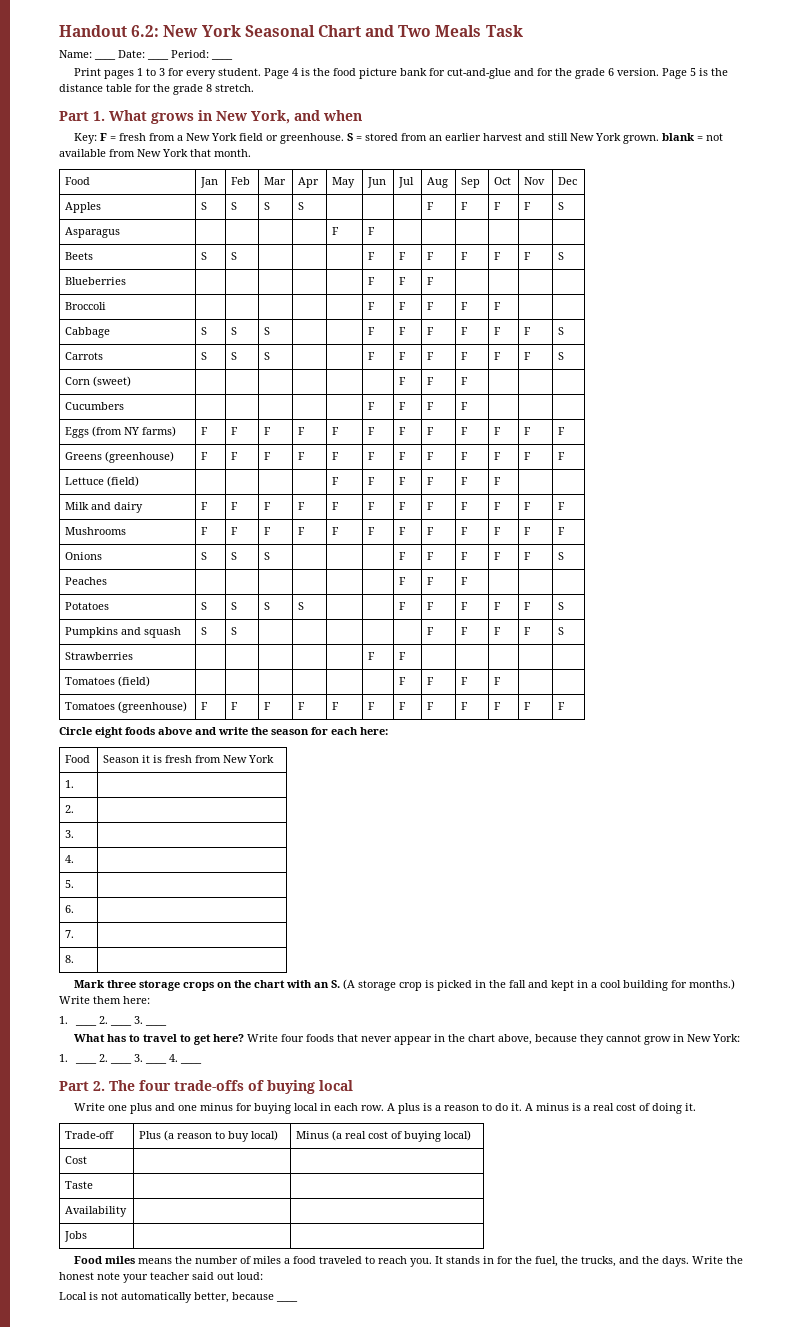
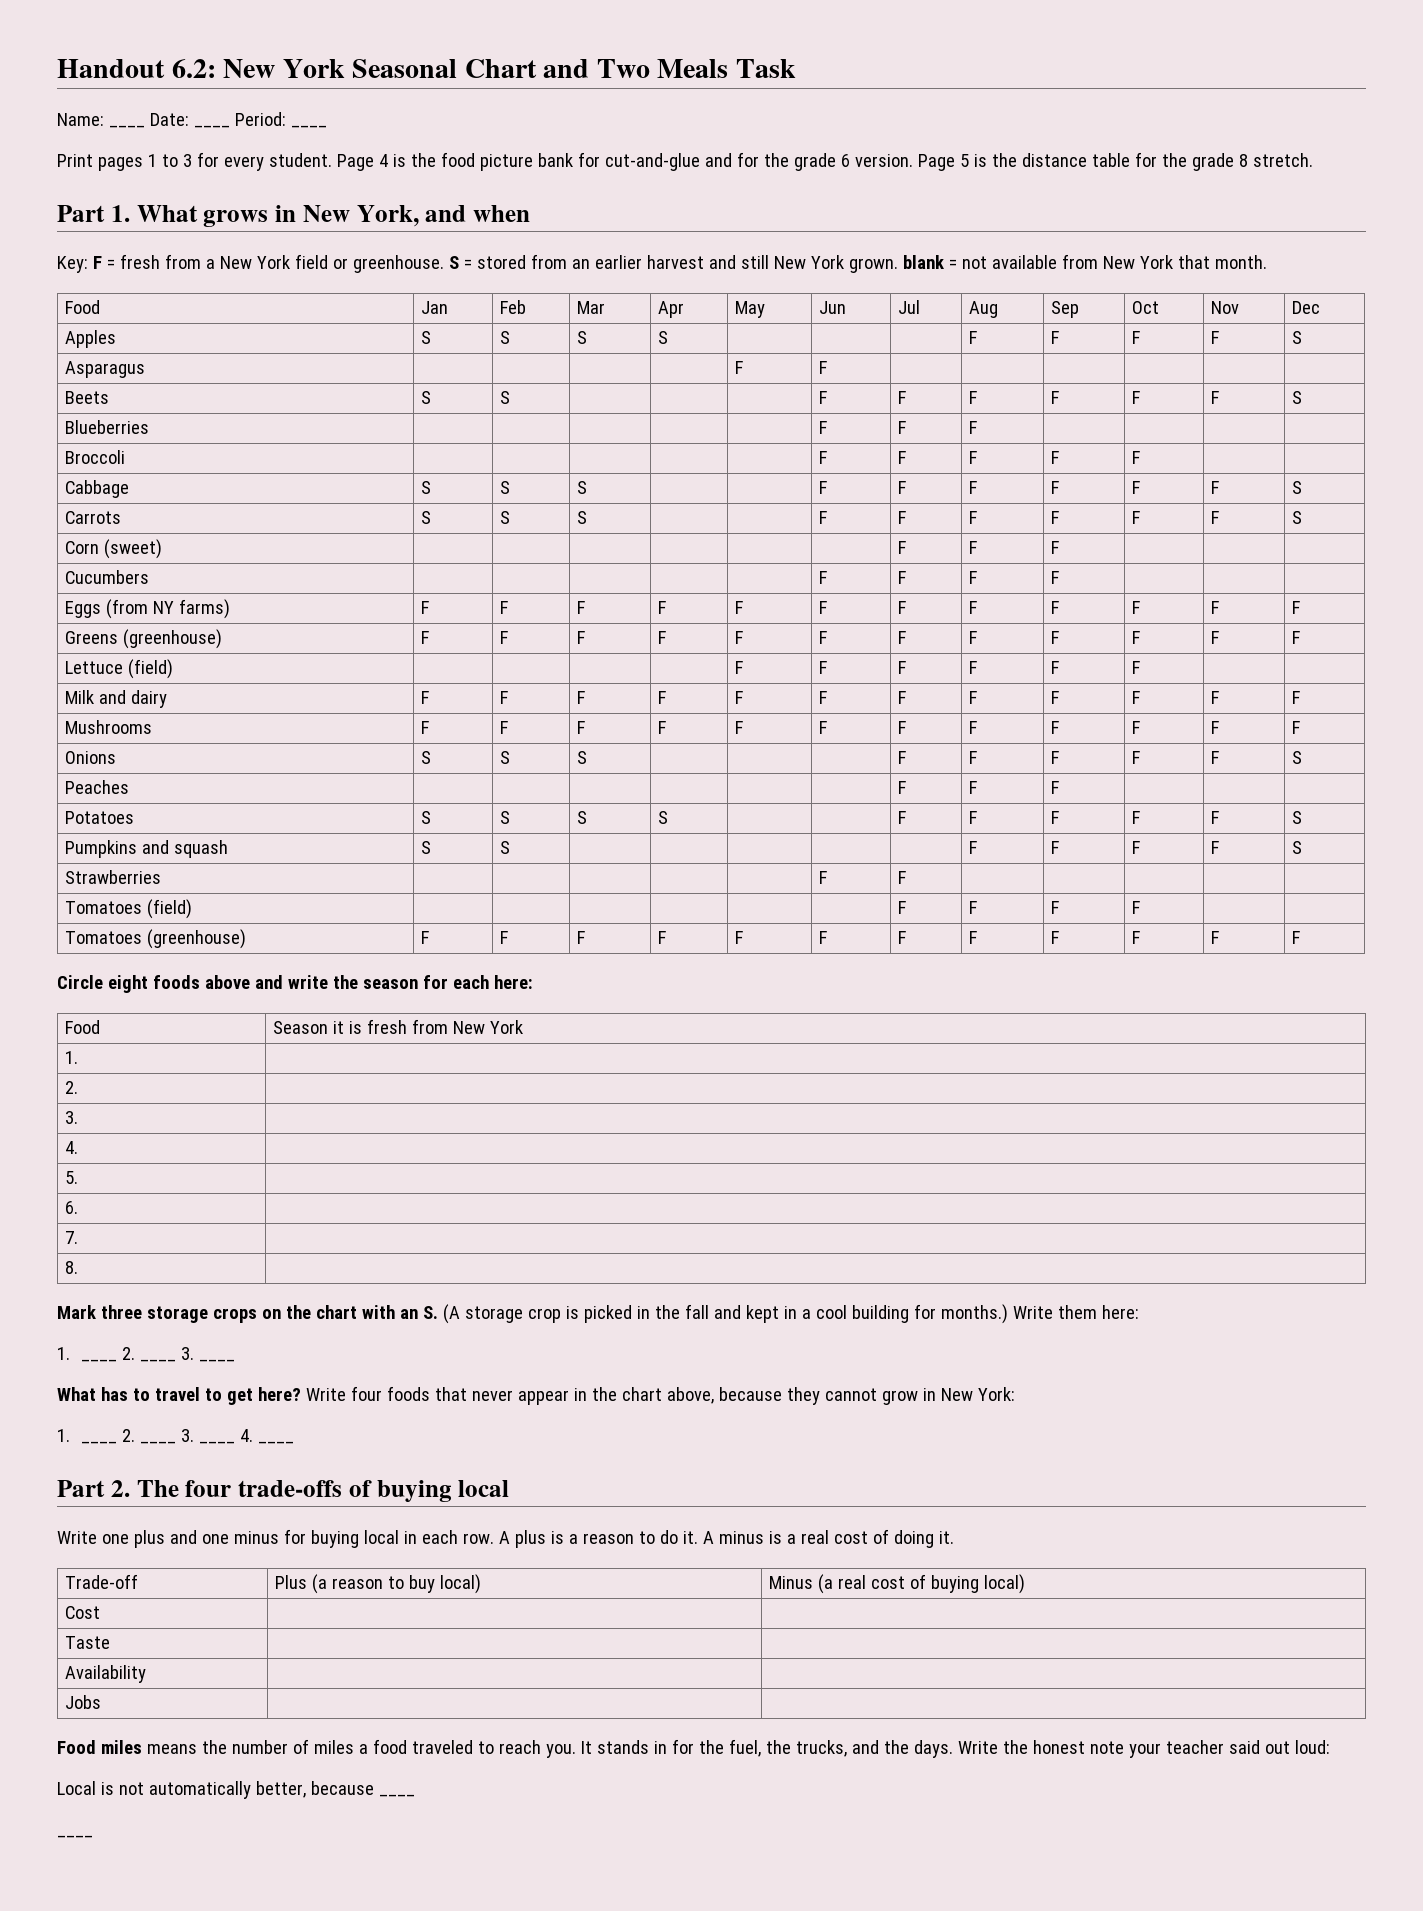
(298, 1301) none -> [57,1835,93,1838] // ____

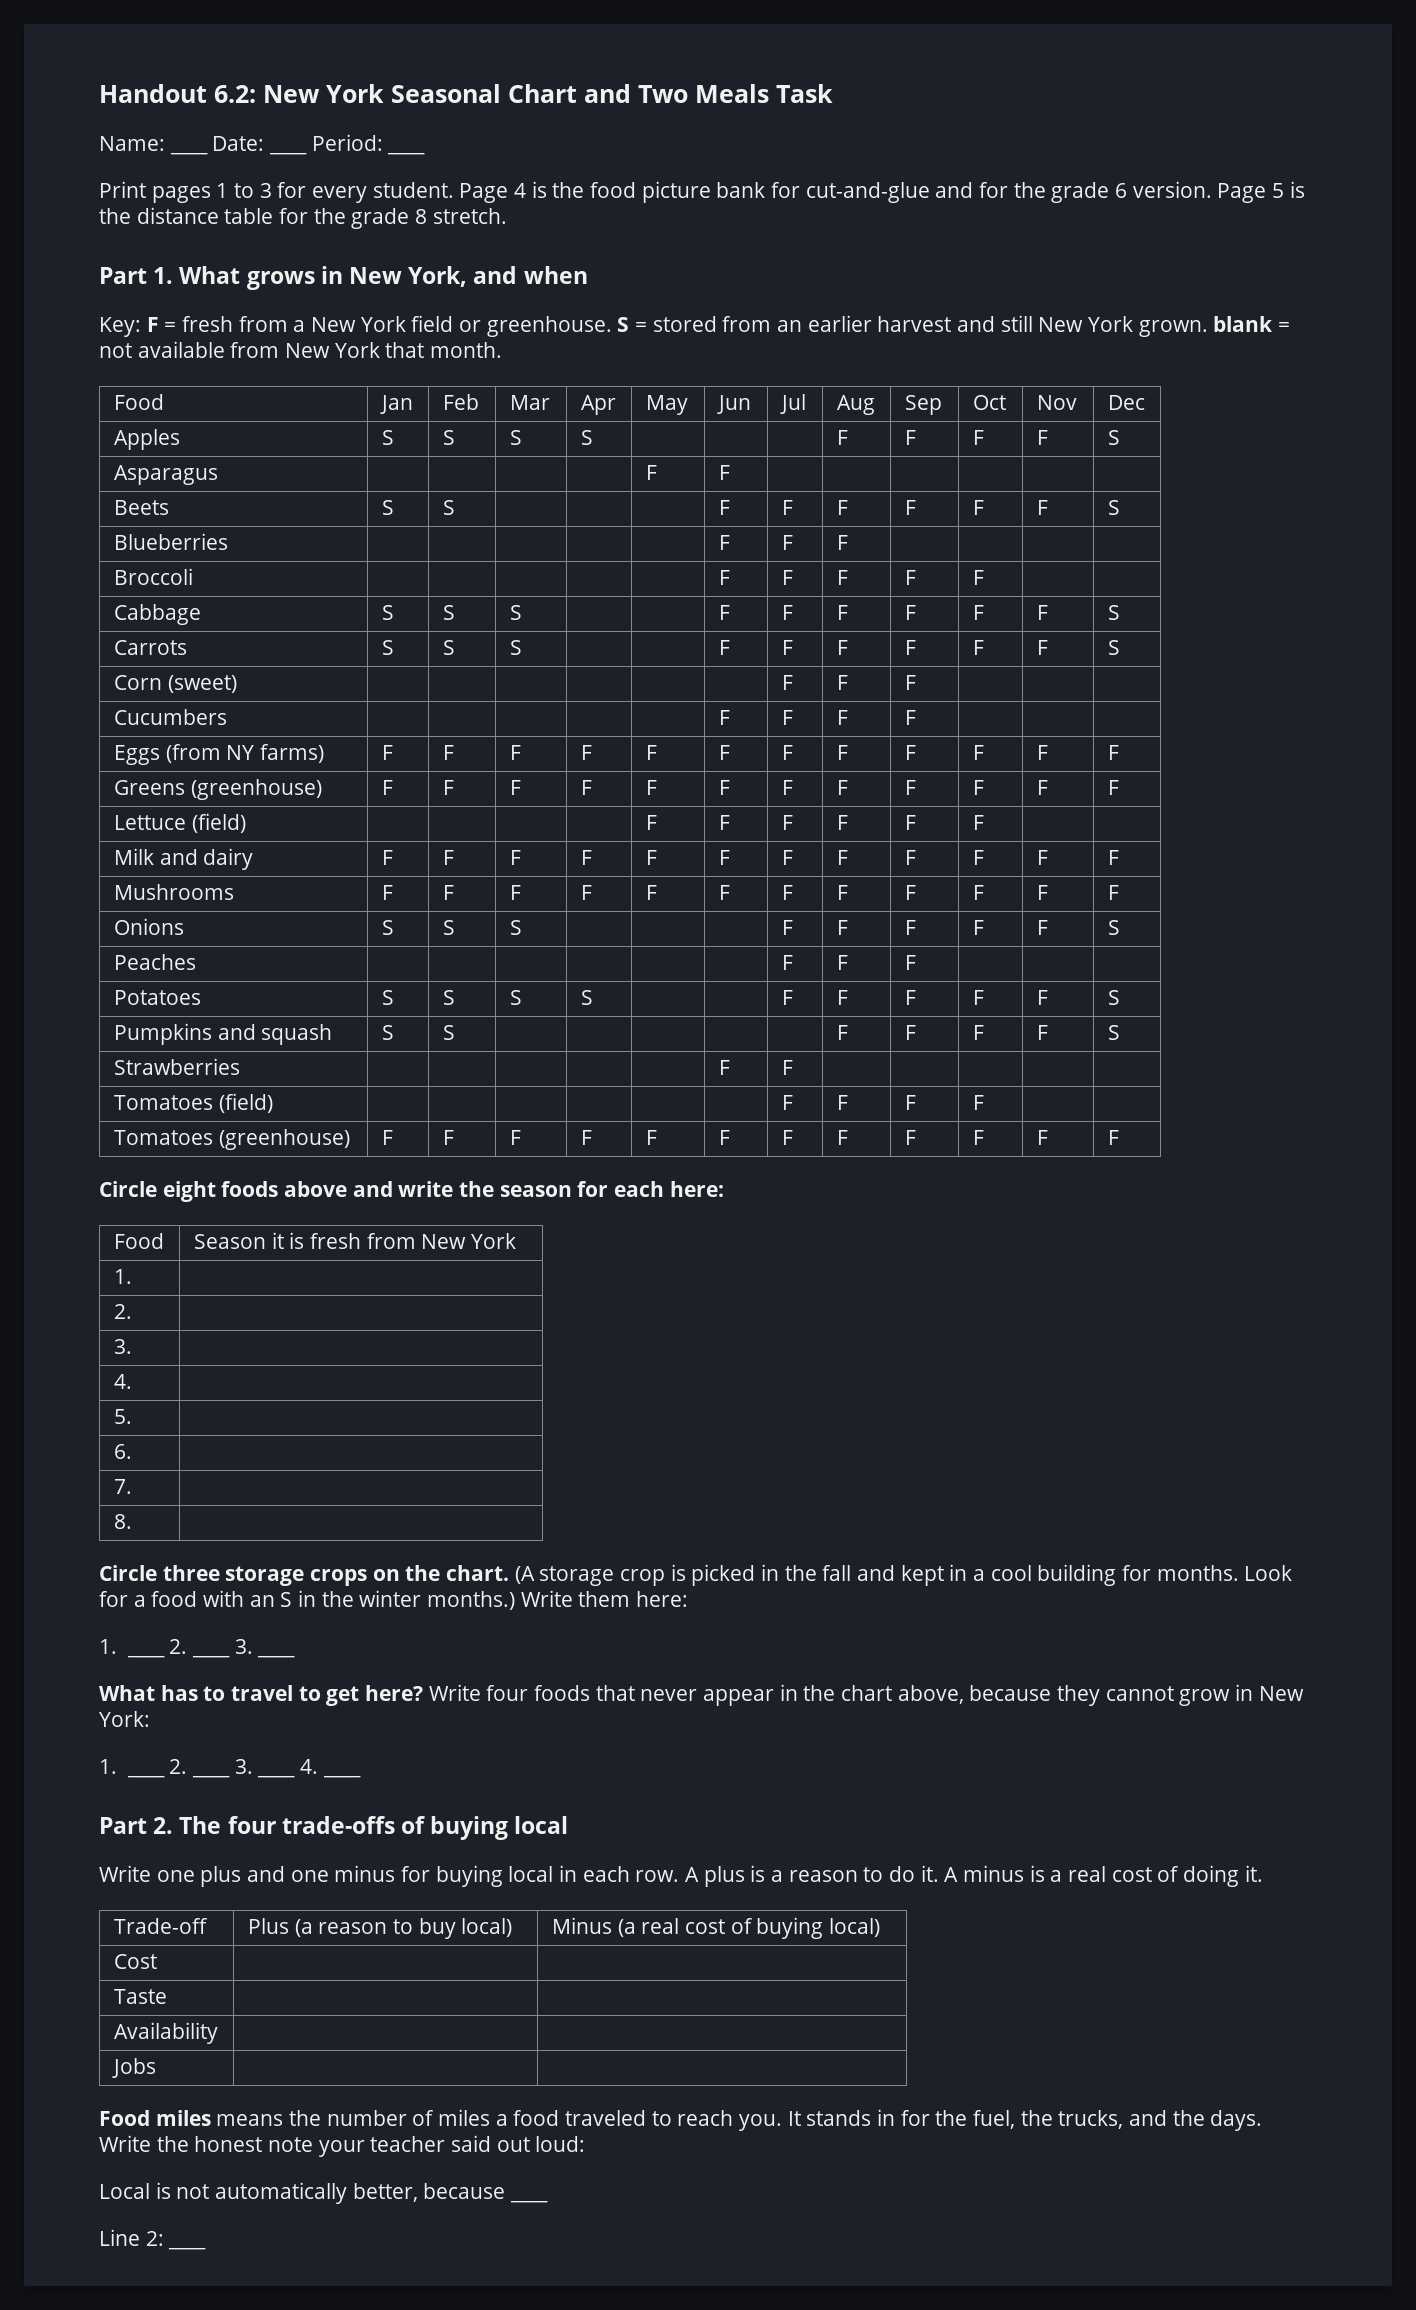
[57,1305,96,1319] Mark -> [99,1565,157,1581] Circle
[315,1305,438,1319] chart with an S. -> [446,1565,510,1581] chart.
(936, 1311) none -> [1156,1565,1293,1581] [99,1590,422,1607] months. Look for a food with an S in the winter
(415, 1795) none -> [99,2229,164,2246] Line 2:

